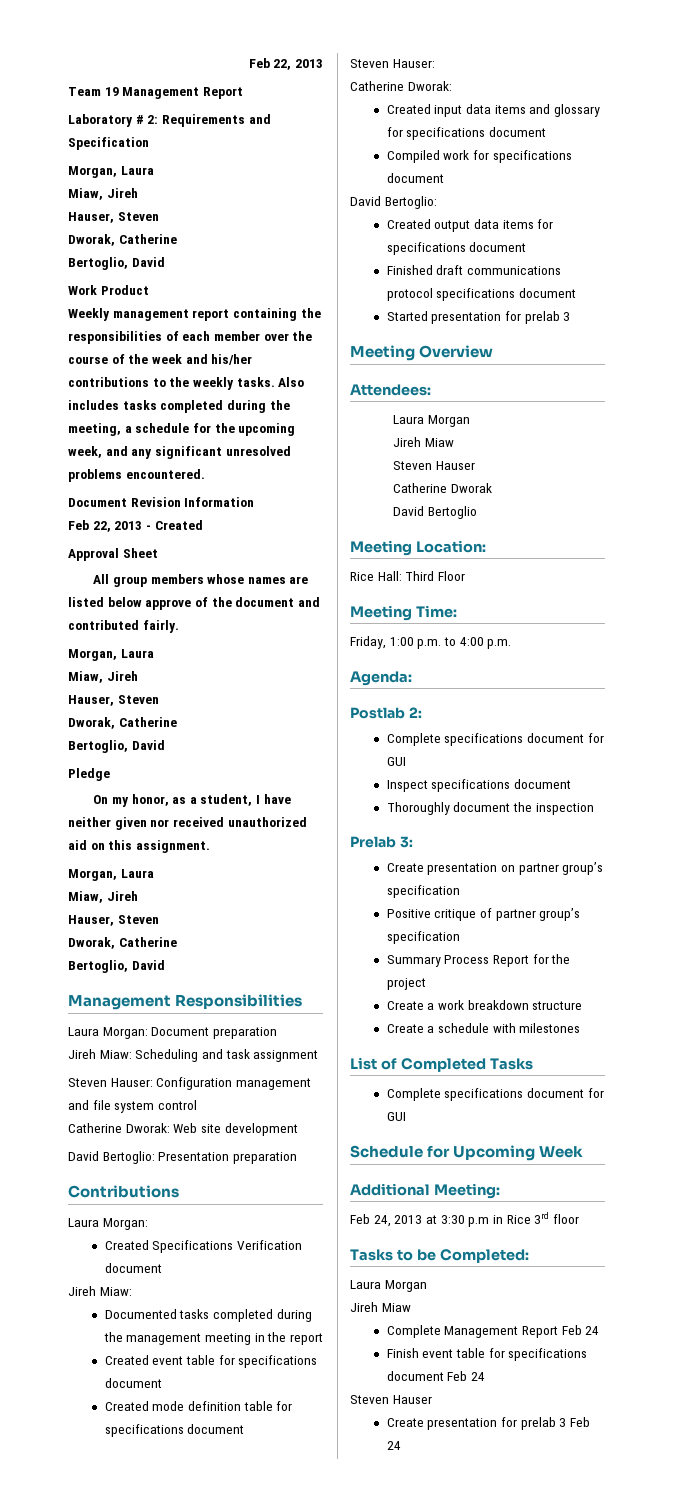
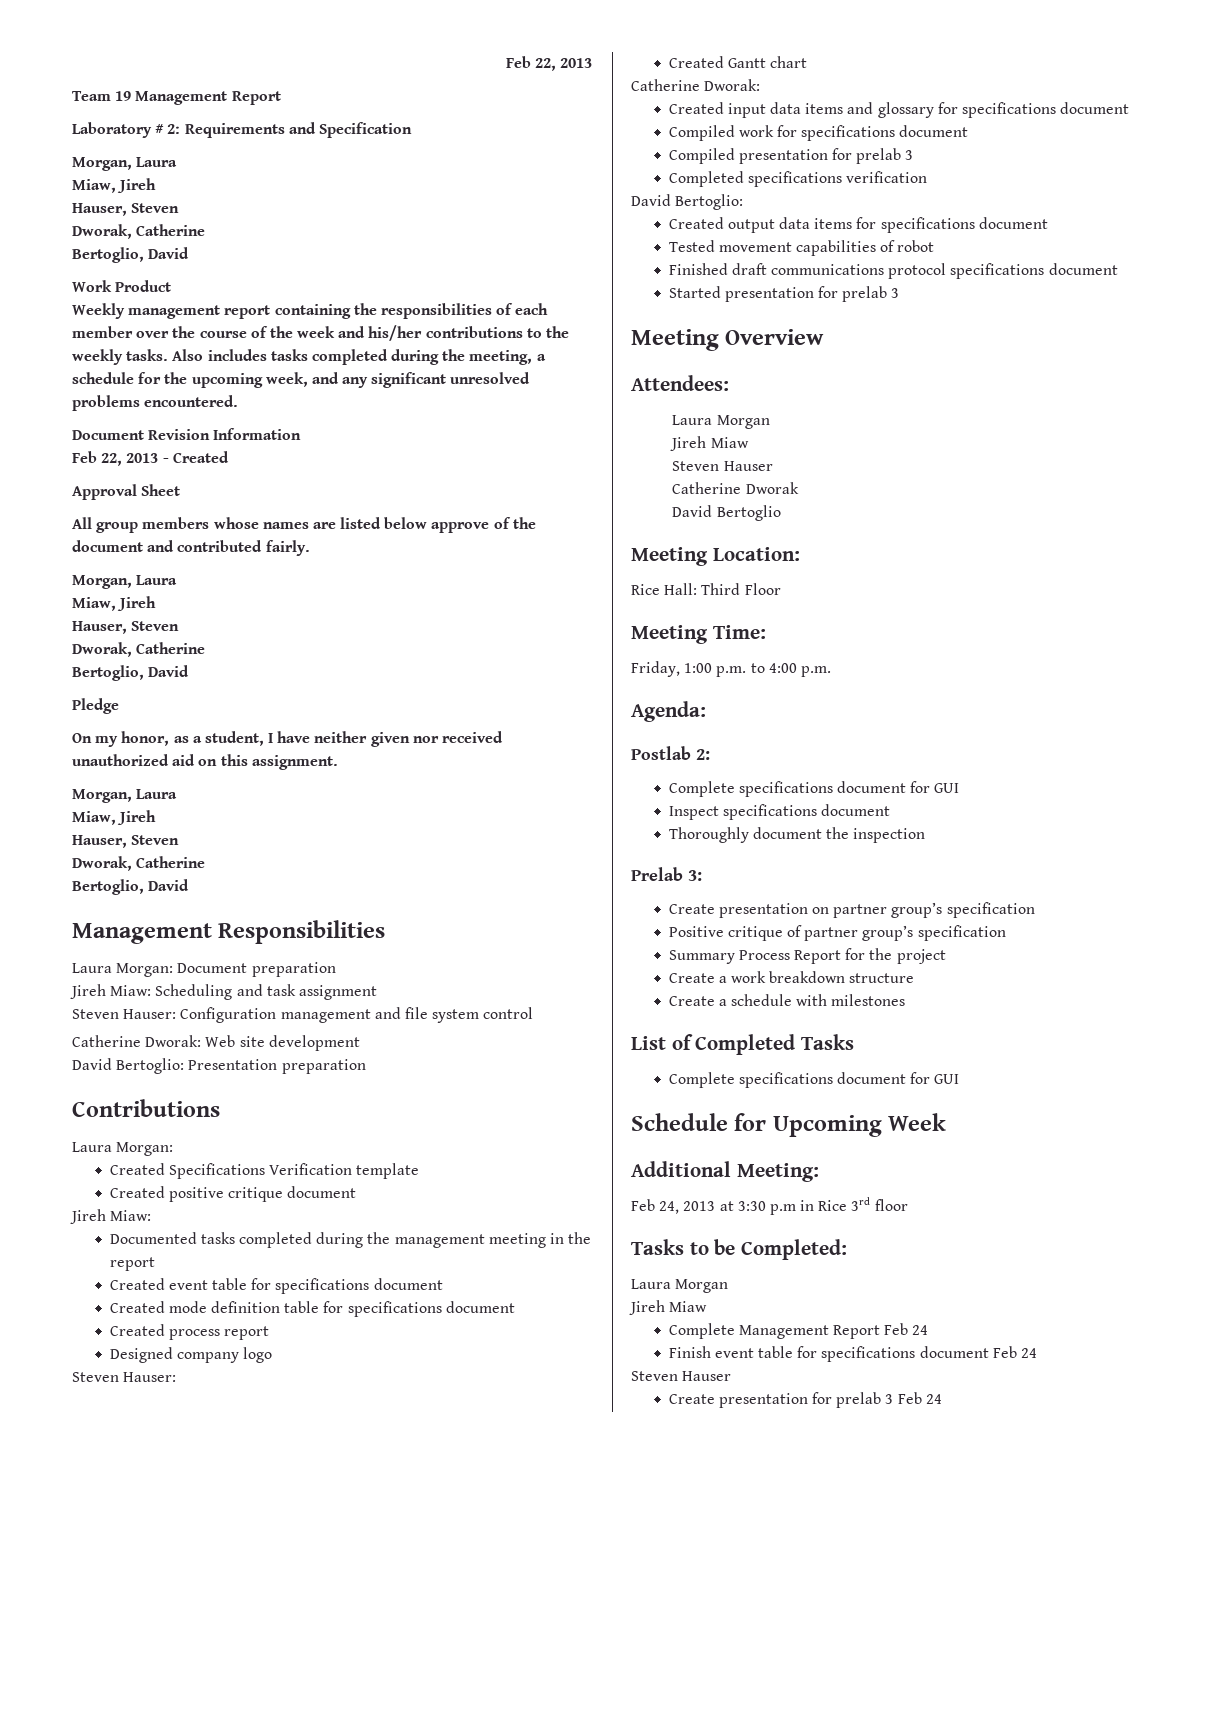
(302, 1245) none -> [356,1163,420,1179] [109,1186,284,1202] template // Created positive critique
[350,59,435,68] // Steven Hauser: -> [109,1324,270,1340] [109,1347,273,1363] [72,1372,177,1382] [668,56,808,68] // Created process report // Designed company logo // Steven Hauser: // Created Gantt chart
(444, 178) none -> [668,148,914,164] [668,171,928,187] // Compiled presentation for prelab 3 // Completed specifications verification
(527, 247) none -> [668,240,935,256] // Tested movement capabilities of robot

